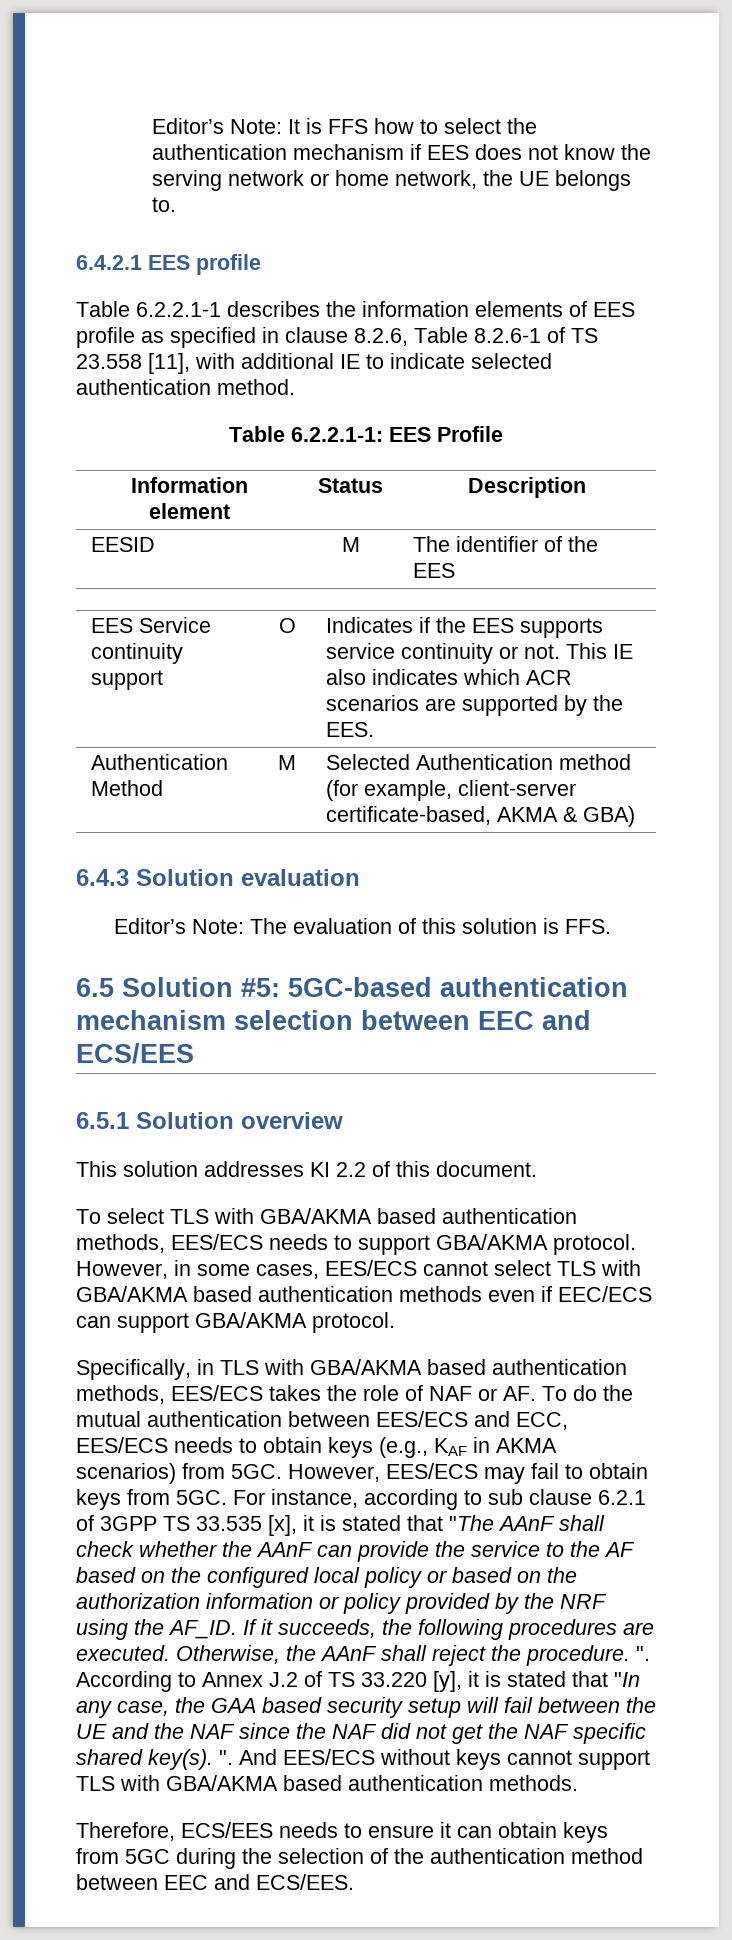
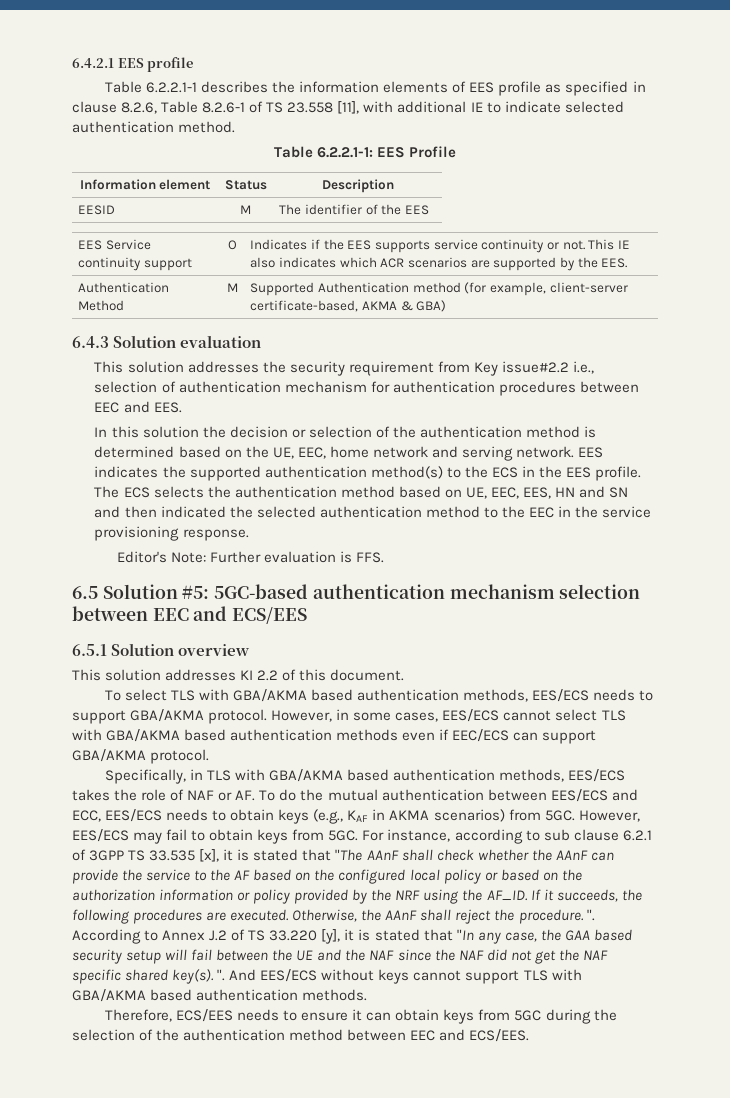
[151,118,537,134] [151,144,651,160] [151,170,631,191] [151,197,176,212] Editor’s Note: It is FFS how to select the authentication mechanism if EES does not know the serving network or home network, the UE belongs to. // -> (72, 63) none
[325,754,410,770] Selected -> [250,282,315,296] Supported
[113,918,537,934] Editor’s Note: The evaluation of this solution -> [94,361,594,376] [94,381,639,396] [94,401,182,413] [94,426,597,438] [94,446,604,461] [94,466,642,481] [94,486,629,499] [94,506,652,518] [94,526,249,541] [116,551,337,563] This solution addresses the security requirement from Key issue#2.2 i.e., selection of authentication mechanism for authentication procedures between EEC and EES. // In this solution the decision or selection of the authentication method is determined based on the UE, EEC, home network and serving network. EES indicates the supported authentication method(s) to the ECS in the EES profile. The ECS selects the authentication method based on UE, EEC, EES, HN and SN and then indicated the selected authentication method to the EEC in the service provisioning response. // Editor's Note: Further evaluation

